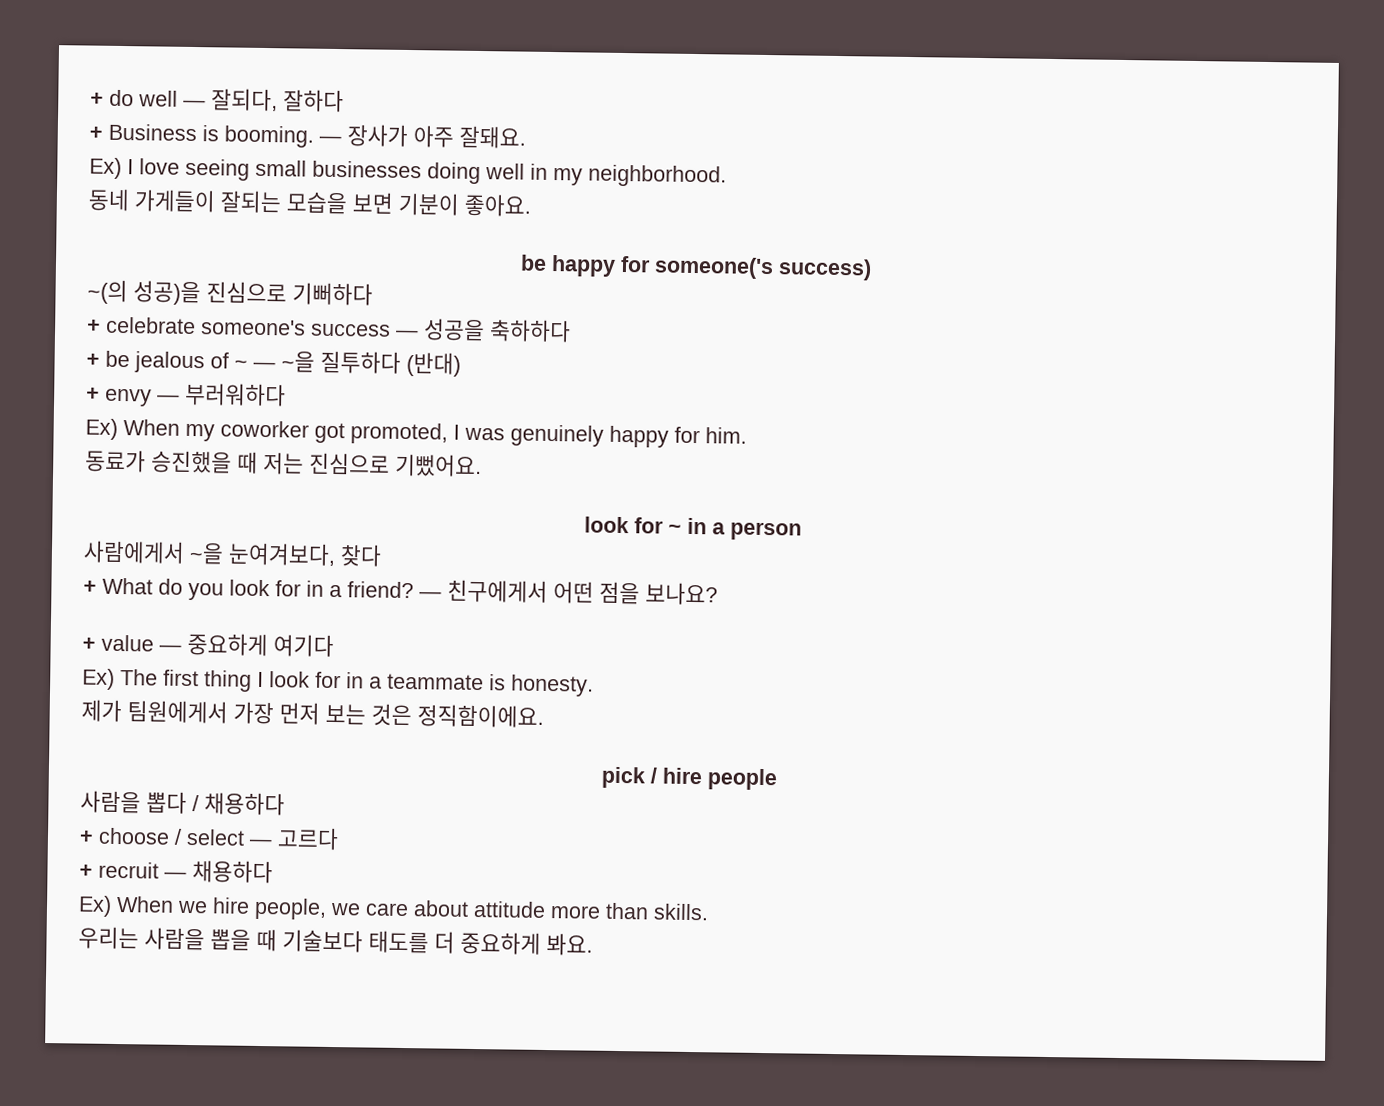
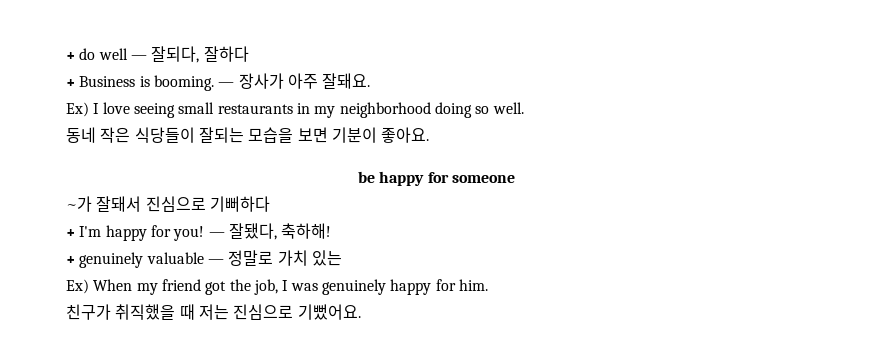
[312,160,727,188] businesses doing well in my neighborhood. -> [217,102,524,118] restaurants in my neighborhood doing so well.
[134,189,216,213] 가게들이 -> [100,127,195,143] 작은 식당들이
[654,256,872,281] [87,279,201,306] someone('s success) // ~(의 성공)을 -> [451,175,515,183] [66,196,142,212] someone // ~가 잘돼서
[106,316,571,343] [86,350,461,377] [86,382,286,407] celebrate someone's success — 성공을 축하하다 // + be jealous of ~ — ~을 질투하다 (반대) // + envy — 부러워하다 -> [79,223,332,241] [66,250,342,268] I'm happy for you! — 잘됐다, 축하해! // + genuinely valuable — 정말로 가치 있는
[220,420,448,445] coworker got promoted, -> [161,279,278,295] friend got the job,
[85,449,232,474] 동료가 승진했을 -> [66,304,176,320] 친구가 취직했을
[583,516,802,541] [83,540,382,567] [83,577,718,606] [82,632,334,658] [82,668,594,697] [81,699,544,728] [600,766,777,791] [80,790,285,816] [79,827,339,851] [79,860,273,884] [78,895,709,921] [78,926,593,956] // look for ~ in a person // 사람에게서 ~을 눈여겨보다, 찾다 // + What do you look for in a friend? — 친구에게서 어떤 점을 보나요? // + value — 중요하게 여기다 // Ex) The first thing I look for in a teammate is honesty. // 제가 팀원에게서 가장 먼저 보는 것은 정직함이에요. // pick / hire people // 사람을 뽑다 / 채용하다 // + choose / select — 고르다 // + recruit — 채용하다 // Ex) When we hire people, we care about attitude more than skills. // 우리는 사람을 뽑을 때 기술보다 태도를 더 중요하게 봐요. -> (361, 312) none

